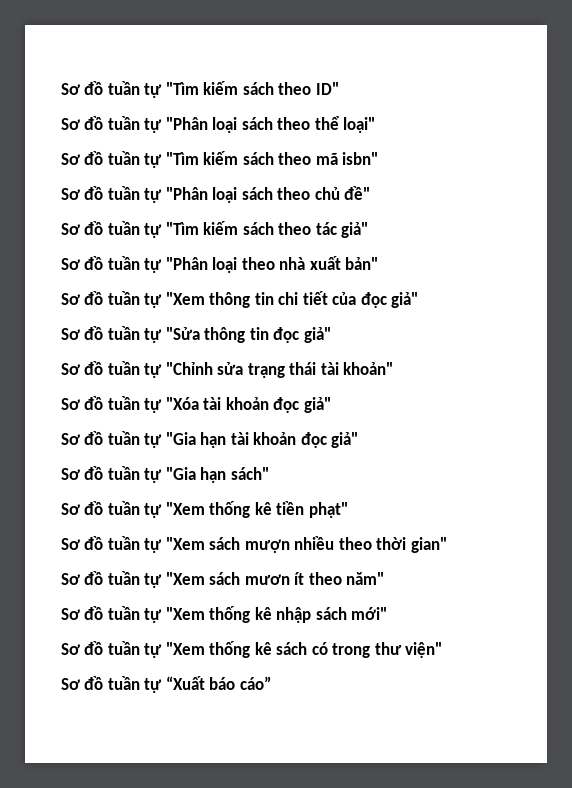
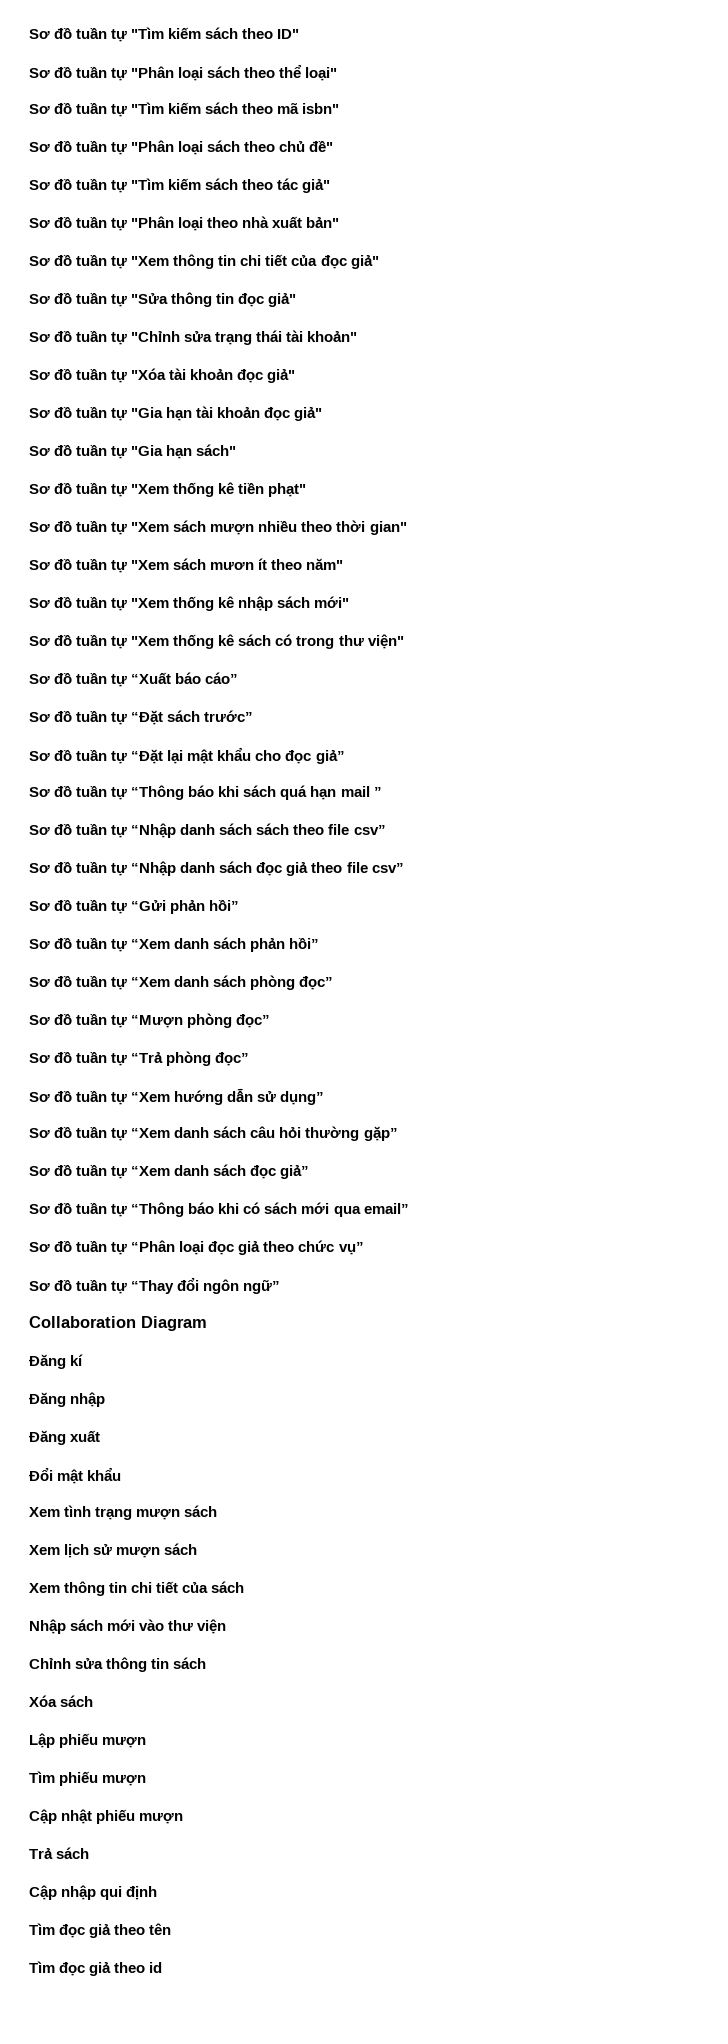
(271, 683) none -> [29,710,254,725] [29,747,345,764] [29,785,382,800] [29,823,386,838] [29,861,404,876] [29,900,240,914] [29,937,320,952] [29,975,334,990] [29,1013,271,1028] [29,1051,250,1066] [29,1088,325,1105] [29,1126,398,1141] [29,1164,310,1179] [29,1202,409,1217] [29,1240,364,1255] [29,1277,281,1294] [29,1316,207,1331] [29,1354,84,1369] [29,1392,106,1407] [29,1430,101,1445] [29,1467,122,1484] [29,1505,218,1520] [29,1543,198,1558] [29,1581,245,1596] [29,1619,227,1634] [29,1657,207,1672] [29,1695,94,1707] [29,1733,147,1748] [29,1771,147,1786] [29,1809,184,1824] [29,1847,90,1859] [29,1885,158,1900] [29,1923,172,1938] [29,1961,163,1976] // Sơ đồ tuần tự “Đặt sách trước” // Sơ đồ tuần tự “Đặt lại mật khẩu cho đọc giả” // Sơ đồ tuần tự “Thông báo khi sách quá hạn mail ” // Sơ đồ tuần tự “Nhập danh sách sách theo file csv” // Sơ đồ tuần tự “Nhập danh sách đọc giả theo file csv” // Sơ đồ tuần tự “Gửi phản hồi” // Sơ đồ tuần tự “Xem danh sách phản hồi” // Sơ đồ tuần tự “Xem danh sách phòng đọc” // Sơ đồ tuần tự “Mượn phòng đọc” // Sơ đồ tuần tự “Trả phòng đọc” // Sơ đồ tuần tự “Xem hướng dẫn sử dụng” // Sơ đồ tuần tự “Xem danh sách câu hỏi thường gặp” // Sơ đồ tuần tự “Xem danh sách đọc giả” // Sơ đồ tuần tự “Thông báo khi có sách mới qua email” // Sơ đồ tuần tự “Phân loại đọc giả theo chức vụ” // Sơ đồ tuần tự “Thay đổi ngôn ngữ” // Collaboration Diagram // Đăng kí // Đăng nhập // Đăng xuất // Đổi mật khẩu // Xem tình trạng mượn sách // Xem lịch sử mượn sách // Xem thông tin chi tiết của sách // Nhập sách mới vào thư viện // Chỉnh sửa thông tin sách // Xóa sách // Lập phiếu mượn // Tìm phiếu mượn // Cập nhật phiếu mượn // Trả sách // Cập nhập qui định // Tìm đọc giả theo tên // Tìm đọc giả theo id

